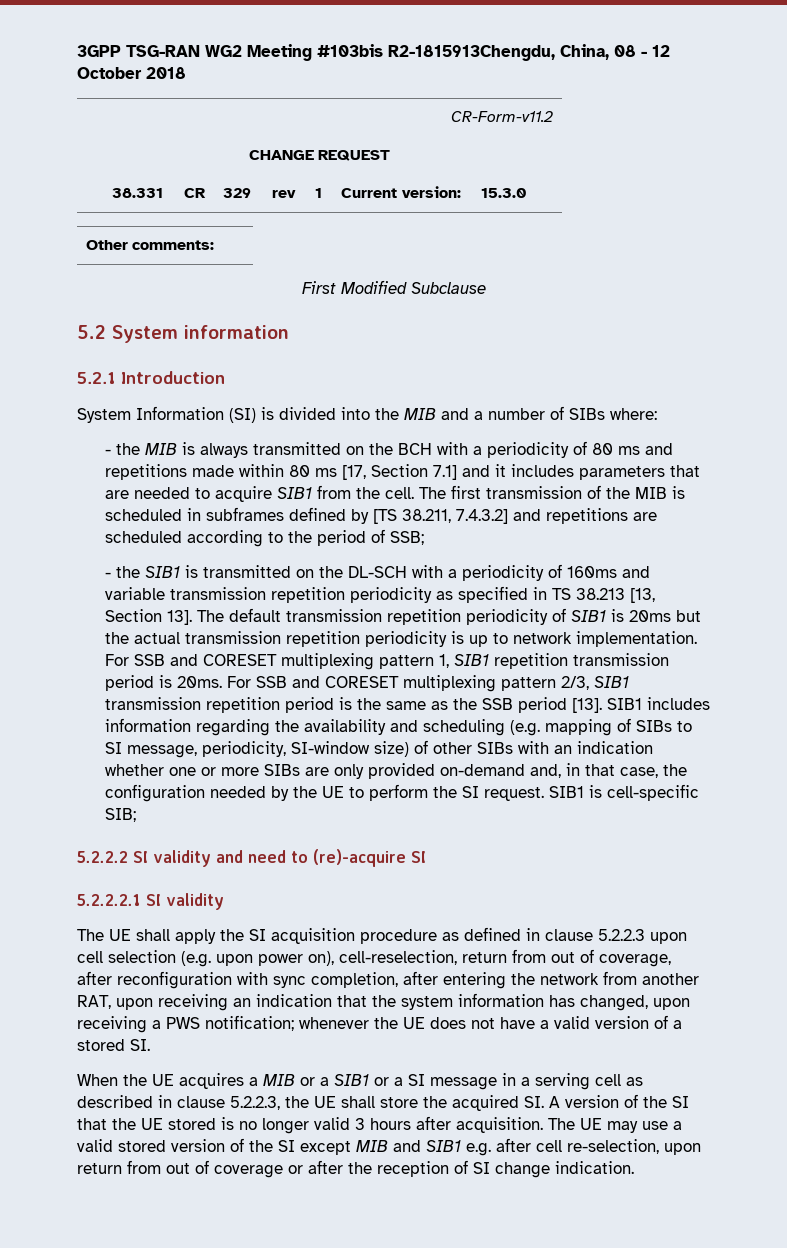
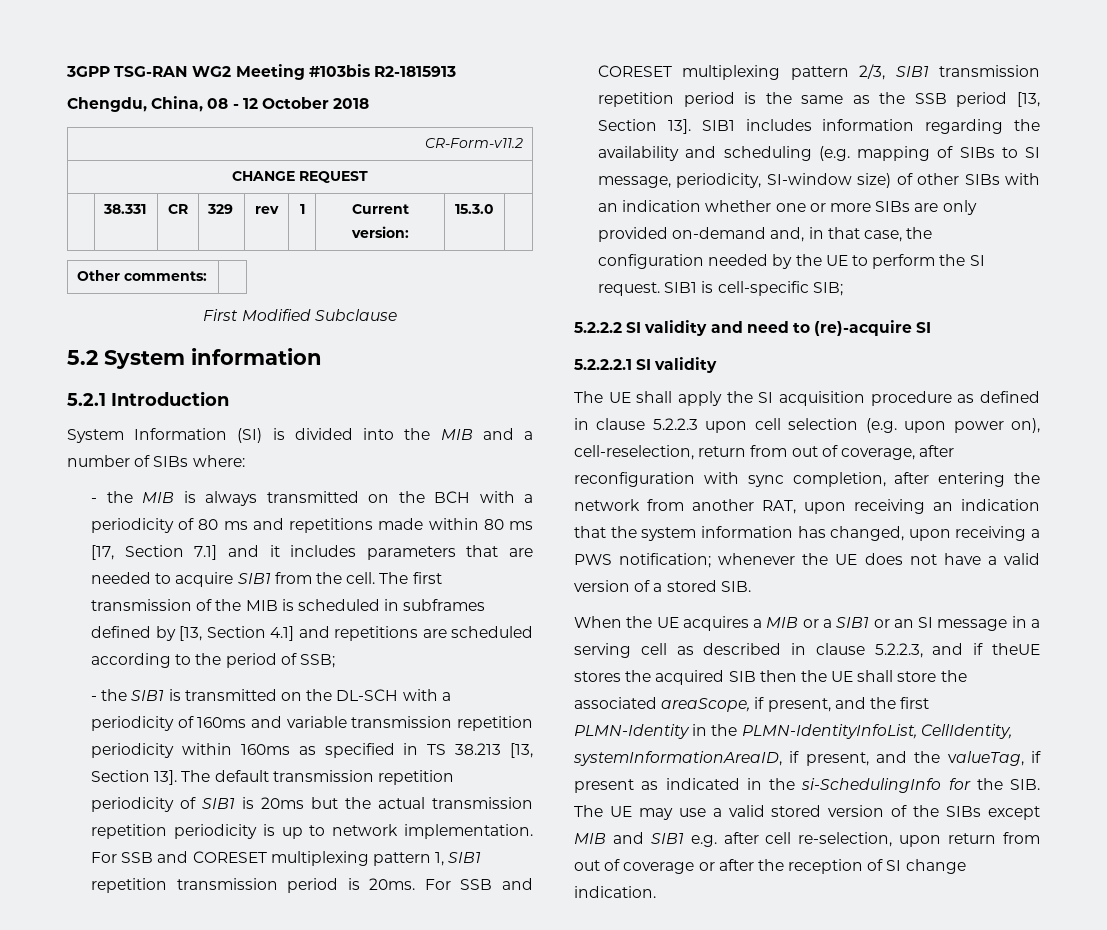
[388,45,555,61] R2-1815913Chengdu, -> [373,66,456,77] [67,97,147,112] R2-1815913 // Chengdu,
[372,509,508,524] [TS 38.211, 7.4.3.2] -> [179,626,295,641] [13, Section 4.1]
(432, 595) none -> [181,743,290,755] within 160ms
[571,698,602,713] [13]. -> [1016,92,1040,107] [598,119,691,134] [13, Section 13].
[130,1039,150,1051] SI. -> [720,581,751,592] SIB.
[394,1077,403,1086] a -> [893,619,914,628] an
(280, 1103) none -> [932,643,1040,655] [574,670,797,685] and if theUE stores the acquired SIB then
[452,1094,689,1111] [77,1116,543,1134] acquired SI. A version of the SI that the UE stored is no longer valid 3 hours after acquisition. -> [574,697,930,712] [574,724,1012,739] [573,751,1041,766] [574,778,1040,793] associated areaScope, if present, and the first PLMN-Identity in the PLMN-IdentityInfoList, CellIdentity, systemInformationAreaID, if present, and the valueTag, if present as indicated in the si-SchedulingInfo for the SIB.
[278,1140,295,1152] SI -> [946,806,982,817] SIBs

